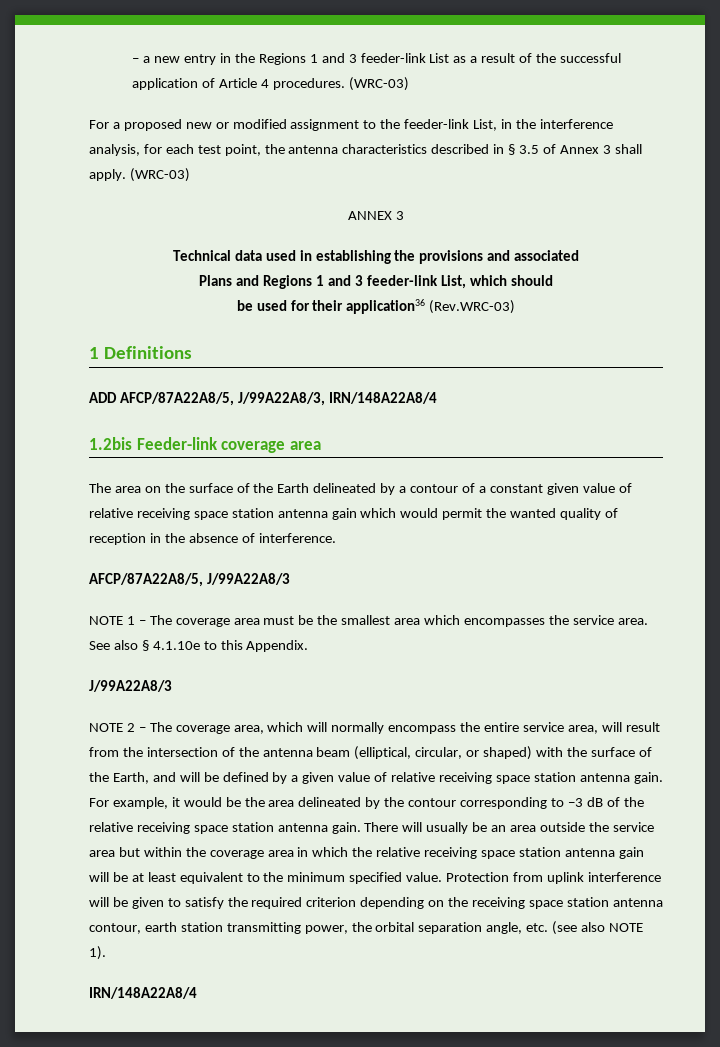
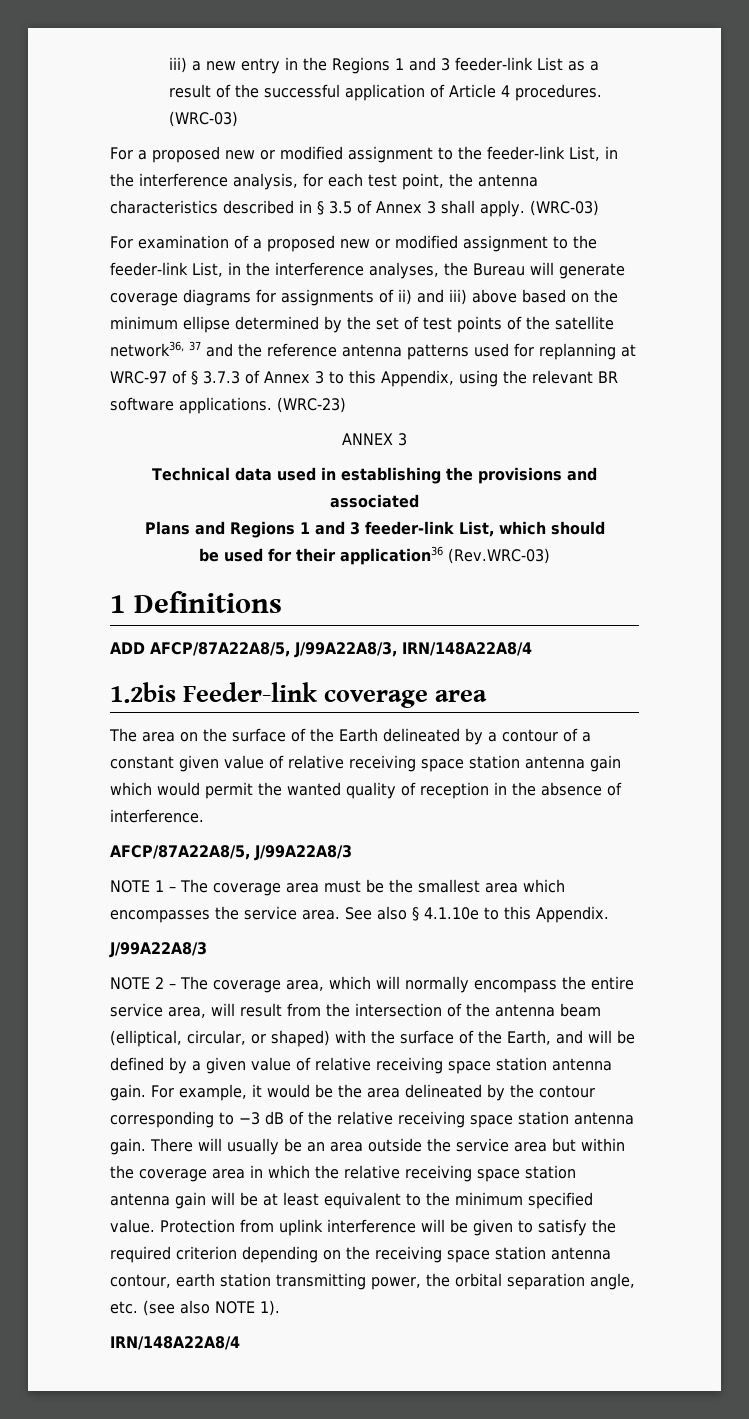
[132,58,140,63] – -> [169,57,188,73] iii)
(190, 175) none -> [110,235,597,252] [110,262,625,279] [110,289,618,306] [110,316,614,333] [110,341,636,360] [110,370,618,387] [110,397,346,414] // For examination of a proposed new or modified assignment to the feeder-link List, in the interference analyses, the Bureau will generate coverage diagrams for assignments of ii) and iii) above based on the minimum ellipse determined by the set of test points of the satellite network36, 37 and the reference antenna patterns used for replanning at WRC-97 of § 3.7.3 of Annex 3 to this Appendix, using the relevant BR software applications. (WRC-23)

